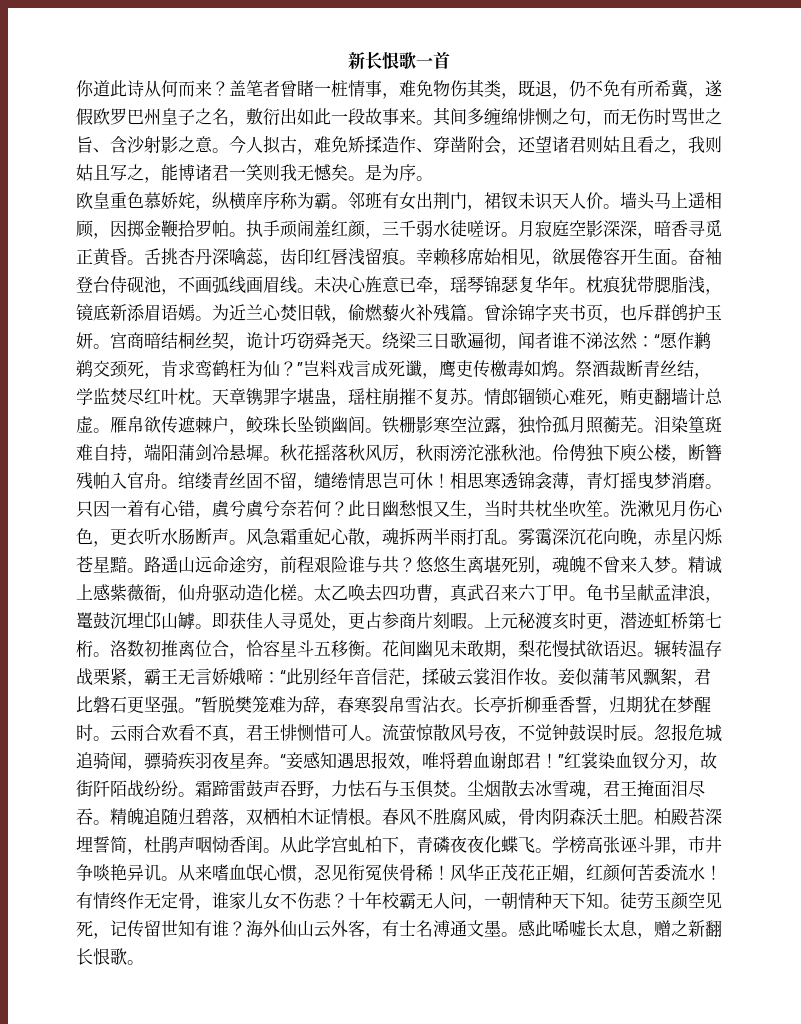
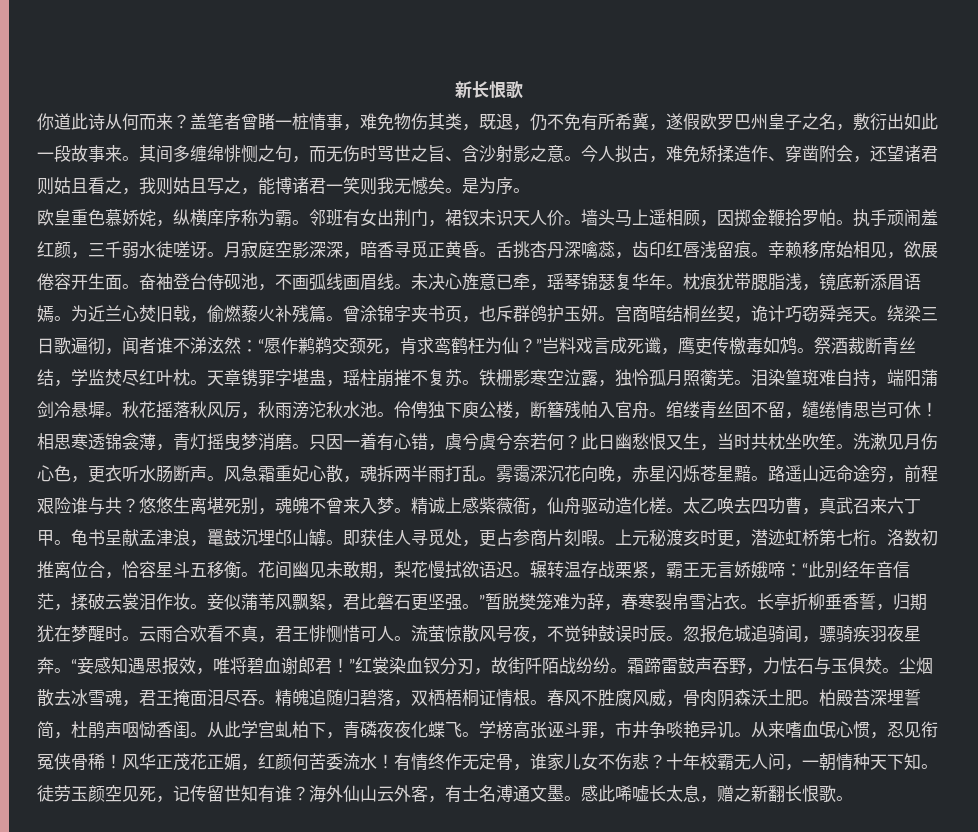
[416,52,450,69] 一首 -> (523, 90) none
[484,387,723,407] [76,415,382,435] 情郎锢锁心难死，贿吏翻墙计总虚。雁帛欲传遮棘户，鲛珠长坠锁幽闾。 -> (479, 382) none
[484,444,518,461] 涨秋 -> [326,401,360,418] 秋水
[280,808,314,825] 柏木 -> [445,689,479,706] 梧桐

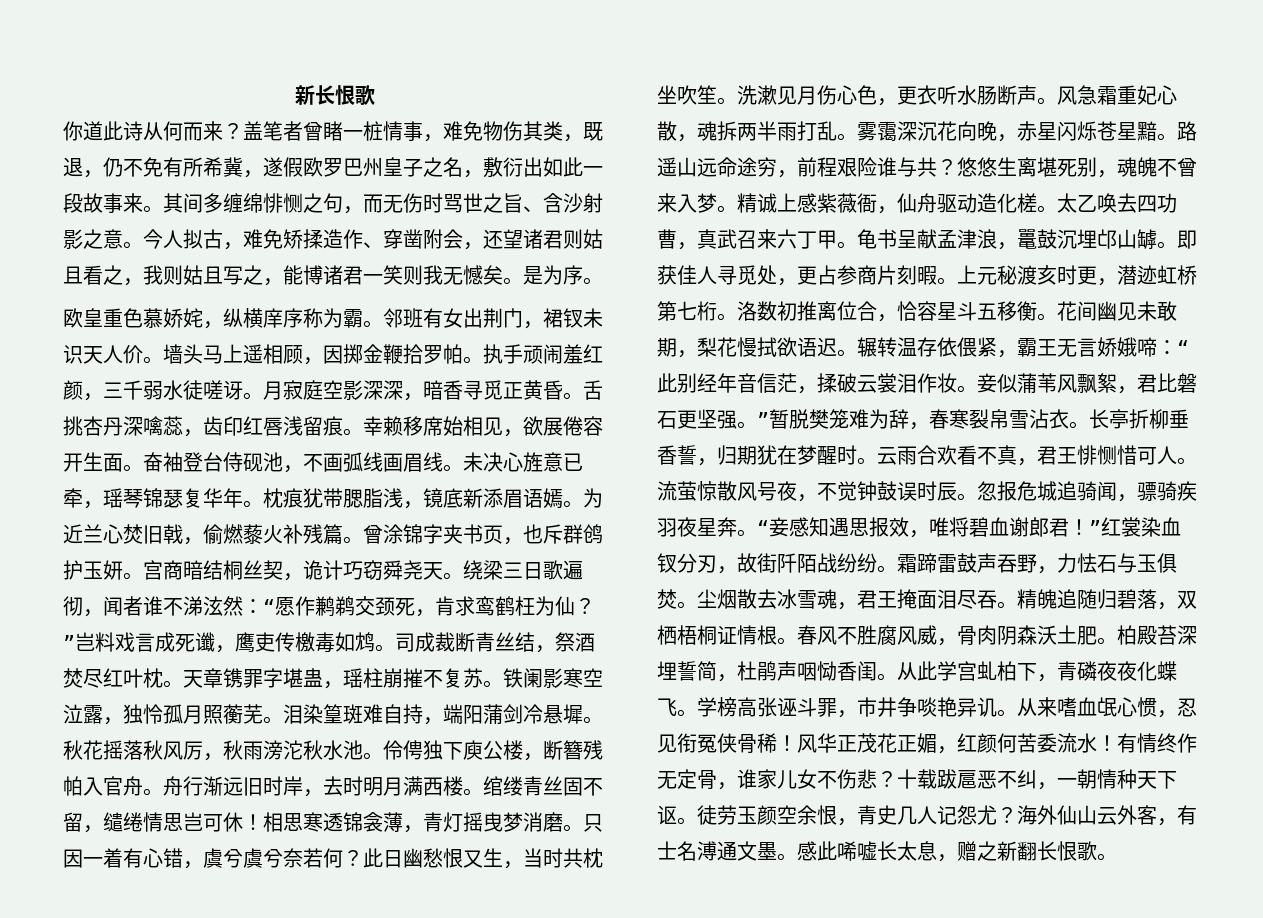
[814,337,848,354] 祭酒 -> [395,632,435,652] 司成
[71,369,105,386] 学监 -> [555,632,595,652] 祭酒
[496,369,513,386] 栅 -> [523,668,543,688] 阑
(666, 414) none -> [163,776,483,797] 舟行渐远旧时岸，去时明月满西楼。
[598,561,632,579] 战栗 -> [937,337,977,357] 依偎
[683,753,785,771] 年校霸无人问 -> [917,769,1037,789] 载跋扈恶不纠
[904,753,921,770] 知 -> [657,805,677,825] 讴
[122,785,292,803] 见死，记传留世知有谁 -> [797,805,997,826] 余恨，青史几人记怨尤

